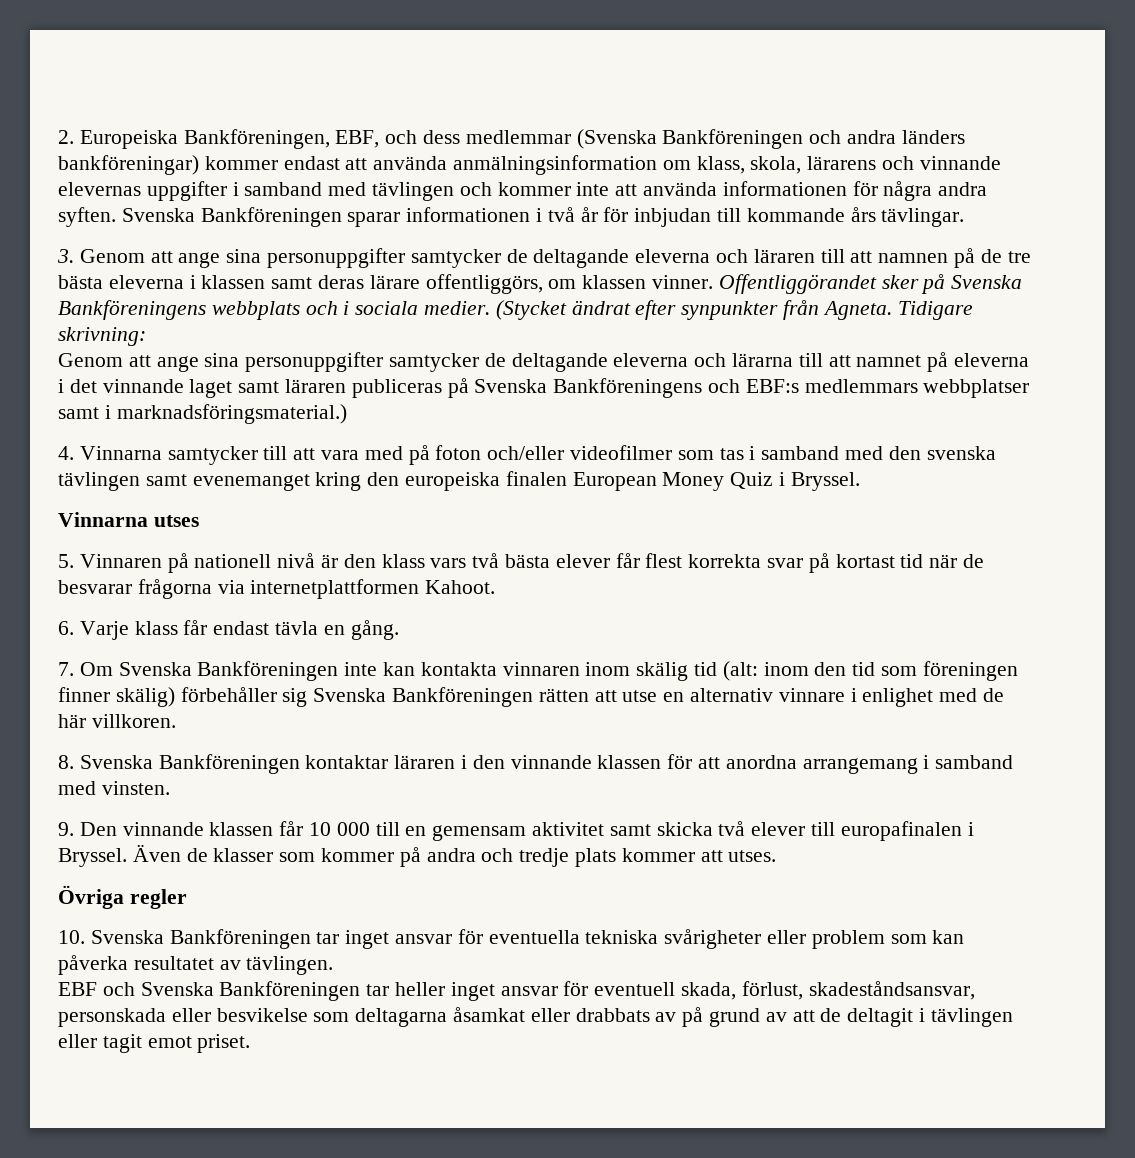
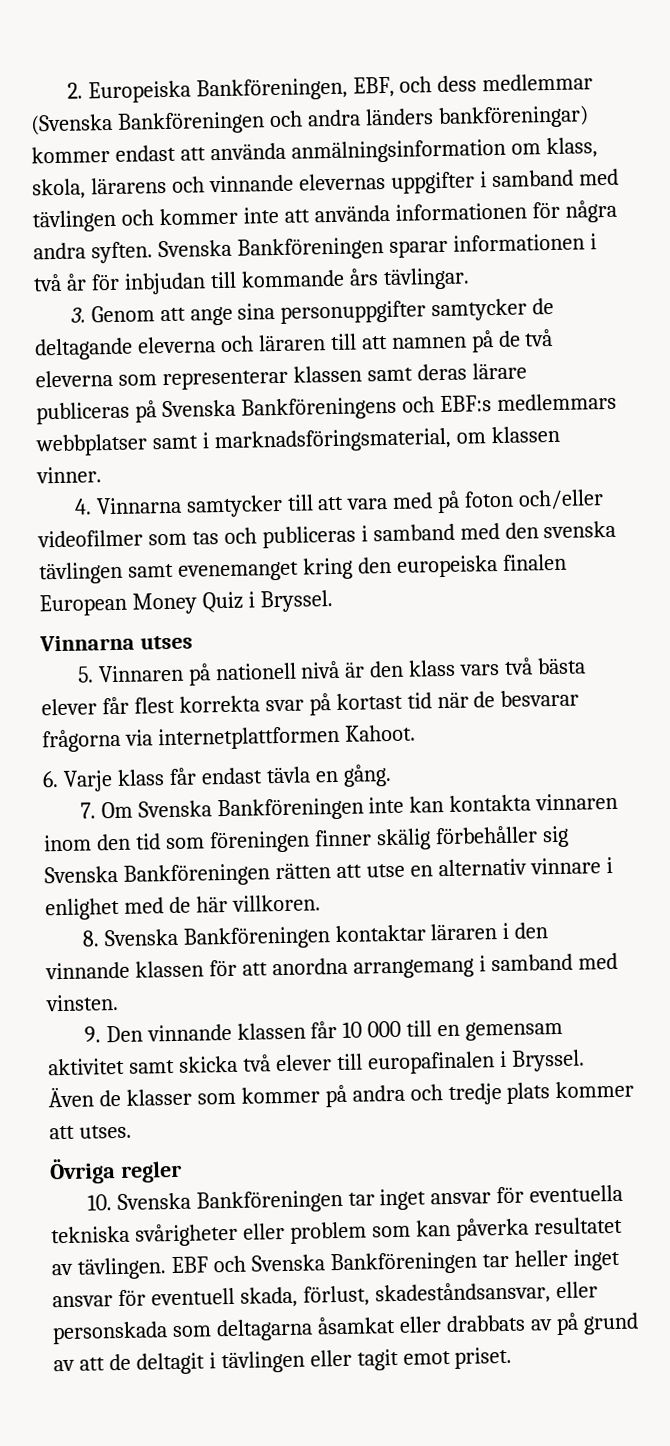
[1007,251,1031,263] [58,274,1023,294] [58,300,973,320] [58,327,146,346] [58,352,1030,372] [58,379,347,398] tre bästa eleverna i klassen samt deras lärare offentliggörs, om klassen vinner. Offentliggörandet sker på Svenska Bankföreningens webbplats och i sociala medier. (Stycket ändrat efter synpunkter från Agneta. Tidigare skrivning: // Genom att ange sina personuppgifter samtycker de deltagande eleverna och lärarna till att namnet på eleverna i det vinnande laget samt läraren -> [524,328,554,347] [35,362,527,391] två eleverna som representerar klassen samt deras lärare
[116,404,347,424] marknadsföringsmaterial.) -> [213,425,560,454] [36,466,102,484] marknadsföringsmaterial, om klassen vinner.
(744, 454) none -> [223,525,356,549] och publiceras
[636,661,809,681] skälig tid (alt: inom -> (92, 843) none
[115,687,175,707] skälig) -> [375,828,431,851] skälig
(334, 965) // -> (167, 1268) none
[58,1008,308,1027] personskada eller besvikelse -> [555,1281,598,1299] [52,1321,168,1345] eller personskada

